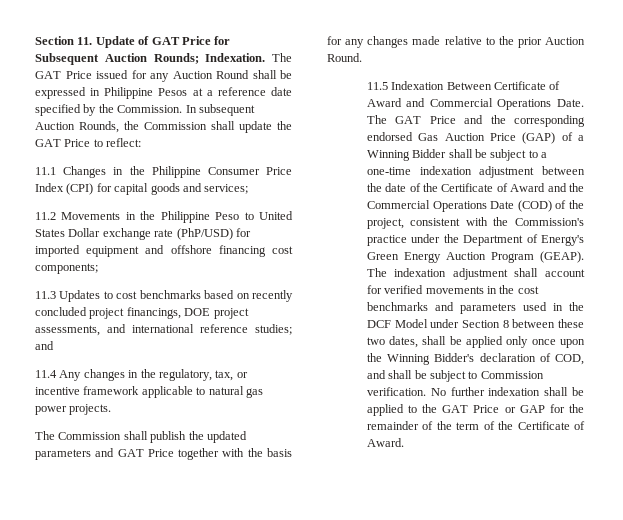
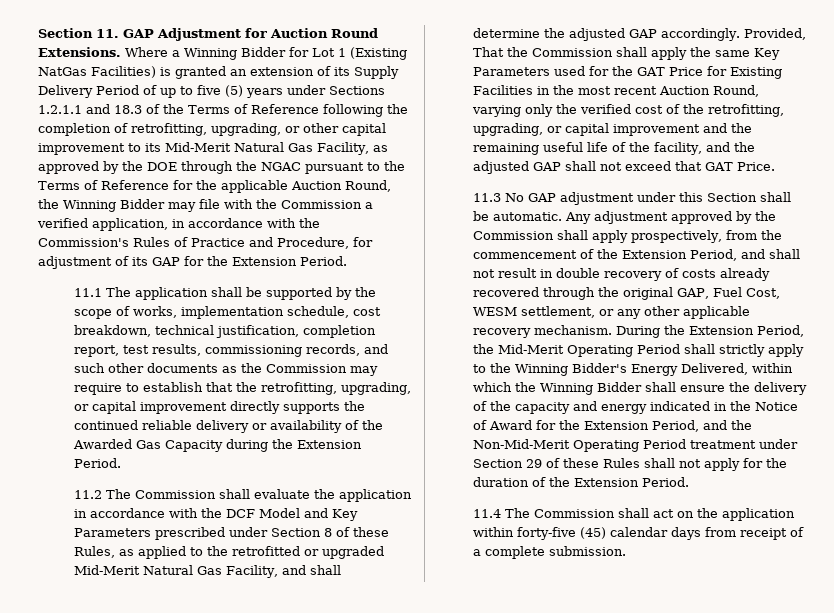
[95,36,231,48] [35,53,292,65] [35,70,292,82] [35,87,292,99] [35,104,255,116] [35,121,292,133] [35,138,142,147] [35,166,292,178] [35,183,249,195] [35,211,293,223] [35,228,251,240] [35,245,293,257] [35,263,98,274] [35,290,293,302] [35,307,249,319] [35,324,292,336] [35,341,54,350] [35,369,248,381] [35,386,263,398] [35,404,112,415] [35,431,247,443] [35,448,292,460] [327,36,585,48] [327,53,362,62] [366,81,561,90] [366,98,584,110] [366,115,585,127] [366,132,584,144] [366,149,548,161] [366,166,585,178] [366,183,584,192] [366,200,584,212] [366,217,584,229] [366,234,584,246] [366,251,584,263] [366,268,585,280] [366,285,539,294] [366,302,584,314] [366,319,584,328] [366,336,585,348] [366,353,584,365] [366,370,544,382] [366,387,584,396] [366,404,584,416] [366,421,585,430] [366,438,404,447] Update of GAT Price for Subsequent Auction Rounds; Indexation. The GAT Price issued for any Auction Round shall be expressed in Philippine Pesos at a reference date specified by the Commission. In subsequent Auction Rounds, the Commission shall update the GAT Price to reflect: // 11.1 Changes in the Philippine Consumer Price Index (CPI) for capital goods and services; // 11.2 Movements in the Philippine Peso to United States Dollar exchange rate (PhP/USD) for imported equipment and offshore financing cost components; // 11.3 Updates to cost benchmarks based on recently concluded project financings, DOE project assessments, and international reference studies; and // 11.4 Any changes in the regulatory, tax, or incentive framework applicable to natural gas power projects. // The Commission shall publish the updated parameters and GAT Price together with the basis for any changes made relative to the prior Auction Round. // 11.5 Indexation Between Certificate of Award and Commercial Operations Date. The GAT Price and the corresponding endorsed Gas Auction Price (GAP) of a Winning Bidder shall be subject to a one-time indexation adjustment between the date of the Certificate of Award and the Commercial Operations Date (COD) of the project, consistent with the Commission's practice under the Department of Energy's Green Energy Auction Program (GEAP). The indexation adjustment shall account for verified movements in the cost benchmarks and parameters used in the DCF Model under Section 8 between these two dates, shall be applied only once upon the Winning Bidder's declaration of COD, and shall be subject to Commission verification. No further indexation shall be applied to the GAT Price or GAP for the remainder of the term of the Certificate of Award. -> [123,28,378,41] [38,47,407,60] [38,66,399,79] [38,85,385,98] [38,104,408,117] [38,123,386,136] [38,142,388,155] [38,161,405,174] [38,180,391,193] [38,199,373,212] [37,218,320,231] [38,237,373,249] [38,256,347,269] [73,287,376,300] [73,306,381,319] [73,325,376,338] [73,344,388,357] [73,363,378,376] [73,382,411,395] [73,401,365,414] [73,420,383,433] [72,439,362,452] [73,458,121,468] [73,489,412,502] [73,508,358,521] [73,527,389,540] [73,546,384,559] [73,565,341,578] [472,28,806,41] [472,47,780,60] [472,66,782,79] [472,85,759,97] [471,104,784,117] [472,123,752,136] [472,142,755,155] [472,161,775,174] [472,192,791,205] [472,211,776,224] [472,230,782,243] [472,249,800,261] [472,268,770,281] [472,287,780,300] [472,306,750,319] [472,325,804,338] [472,344,804,357] [472,363,793,376] [472,382,807,395] [472,401,798,414] [472,420,752,432] [472,439,798,452] [472,458,787,471] [472,477,689,487] [472,508,795,521] [472,527,804,540] [472,546,626,559] GAP Adjustment for Auction Round Extensions. Where a Winning Bidder for Lot 1 (Existing NatGas Facilities) is granted an extension of its Supply Delivery Period of up to five (5) years under Sections 1.2.1.1 and 18.3 of the Terms of Reference following the completion of retrofitting, upgrading, or other capital improvement to its Mid-Merit Natural Gas Facility, as approved by the DOE through the NGAC pursuant to the Terms of Reference for the applicable Auction Round, the Winning Bidder may file with the Commission a verified application, in accordance with the Commission's Rules of Practice and Procedure, for adjustment of its GAP for the Extension Period. // 11.1 The application shall be supported by the scope of works, implementation schedule, cost breakdown, technical justification, completion report, test results, commissioning records, and such other documents as the Commission may require to establish that the retrofitting, upgrading, or capital improvement directly supports the continued reliable delivery or availability of the Awarded Gas Capacity during the Extension Period. // 11.2 The Commission shall evaluate the application in accordance with the DCF Model and Key Parameters prescribed under Section 8 of these Rules, as applied to the retrofitted or upgraded Mid-Merit Natural Gas Facility, and shall determine the adjusted GAP accordingly. Provided, That the Commission shall apply the same Key Parameters used for the GAT Price for Existing Facilities in the most recent Auction Round, varying only the verified cost of the retrofitting, upgrading, or capital improvement and the remaining useful life of the facility, and the adjusted GAP shall not exceed that GAT Price. // 11.3 No GAP adjustment under this Section shall be automatic. Any adjustment approved by the Commission shall apply prospectively, from the commencement of the Extension Period, and shall not result in double recovery of costs already recovered through the original GAP, Fuel Cost, WESM settlement, or any other applicable recovery mechanism. During the Extension Period, the Mid-Merit Operating Period shall strictly apply to the Winning Bidder's Energy Delivered, within which the Winning Bidder shall ensure the delivery of the capacity and energy indicated in the Notice of Award for the Extension Period, and the Non-Mid-Merit Operating Period treatment under Section 29 of these Rules shall not apply for the duration of the Extension Period. // 11.4 The Commission shall act on the application within forty-five (45) calendar days from receipt of a complete submission.

